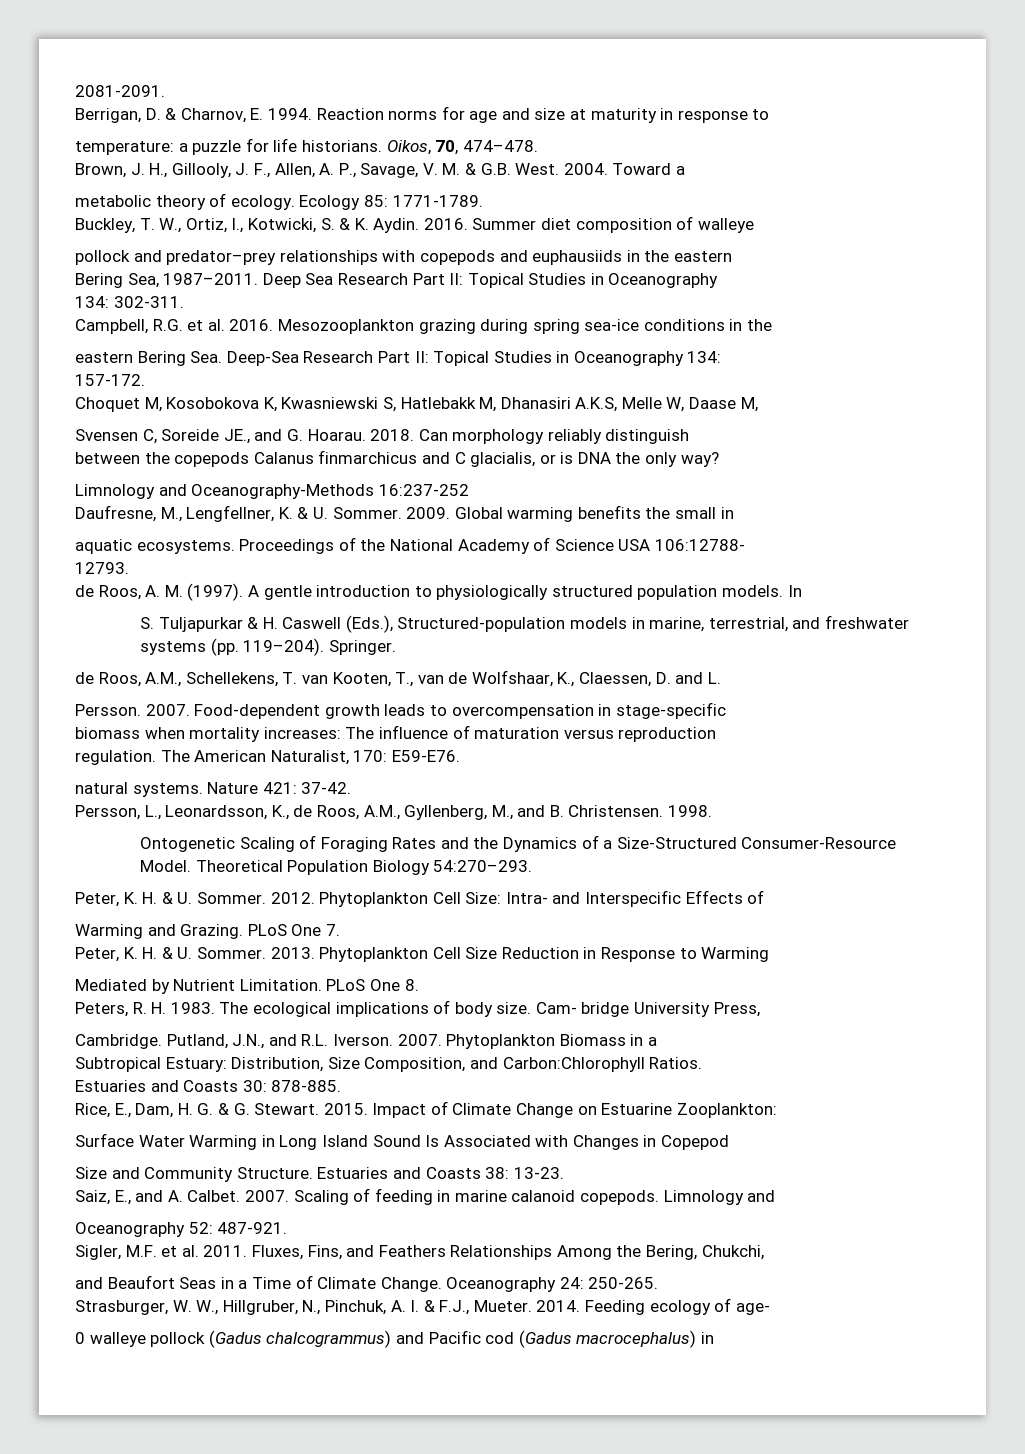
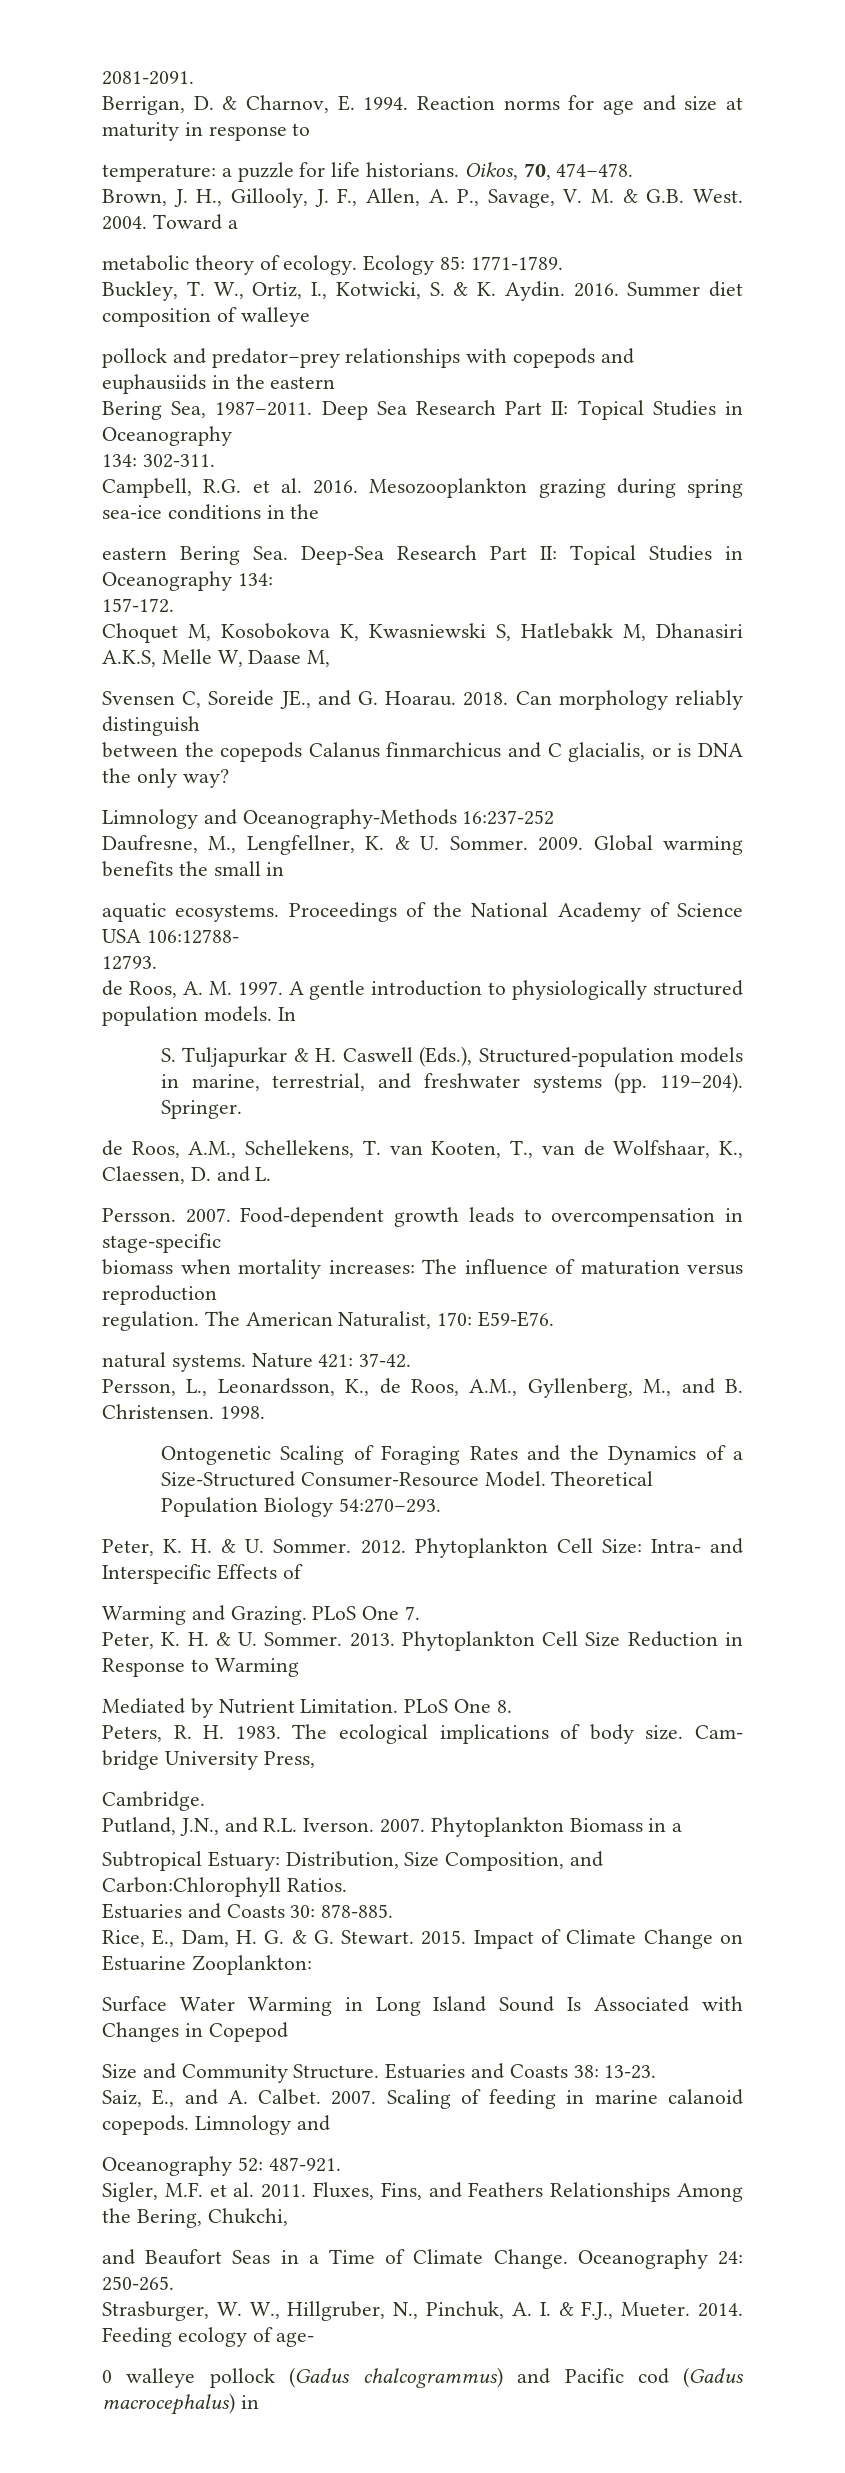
[187,583,244,601] (1997). -> [237,981,283,995] 1997.
(162, 1041) none -> (205, 1801) //

